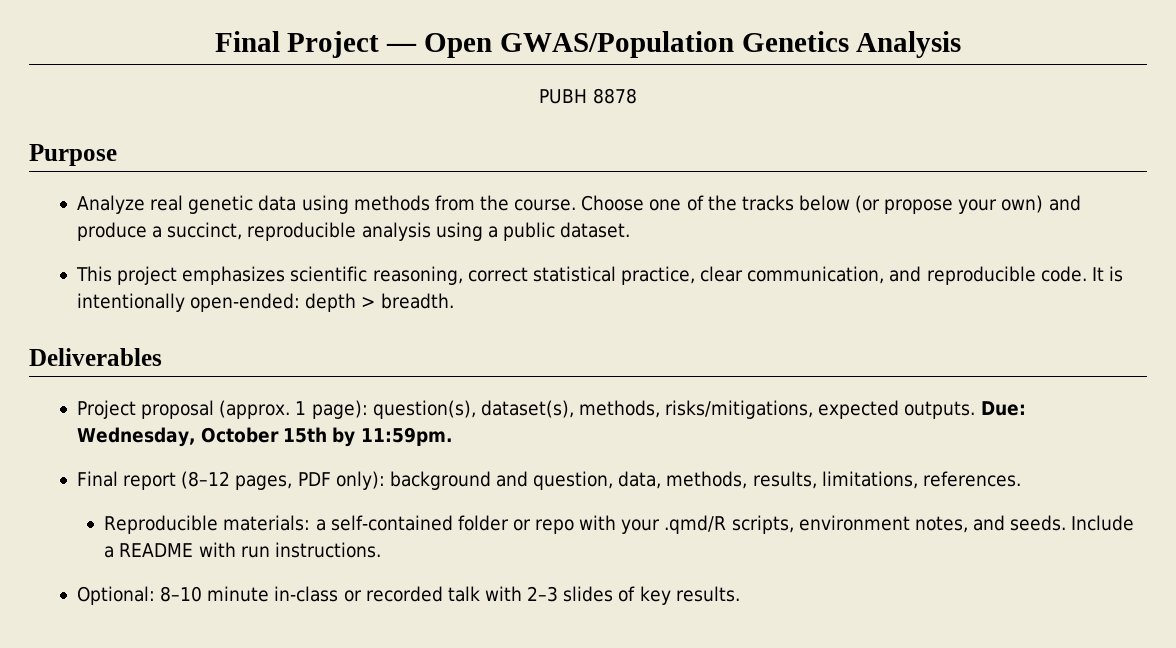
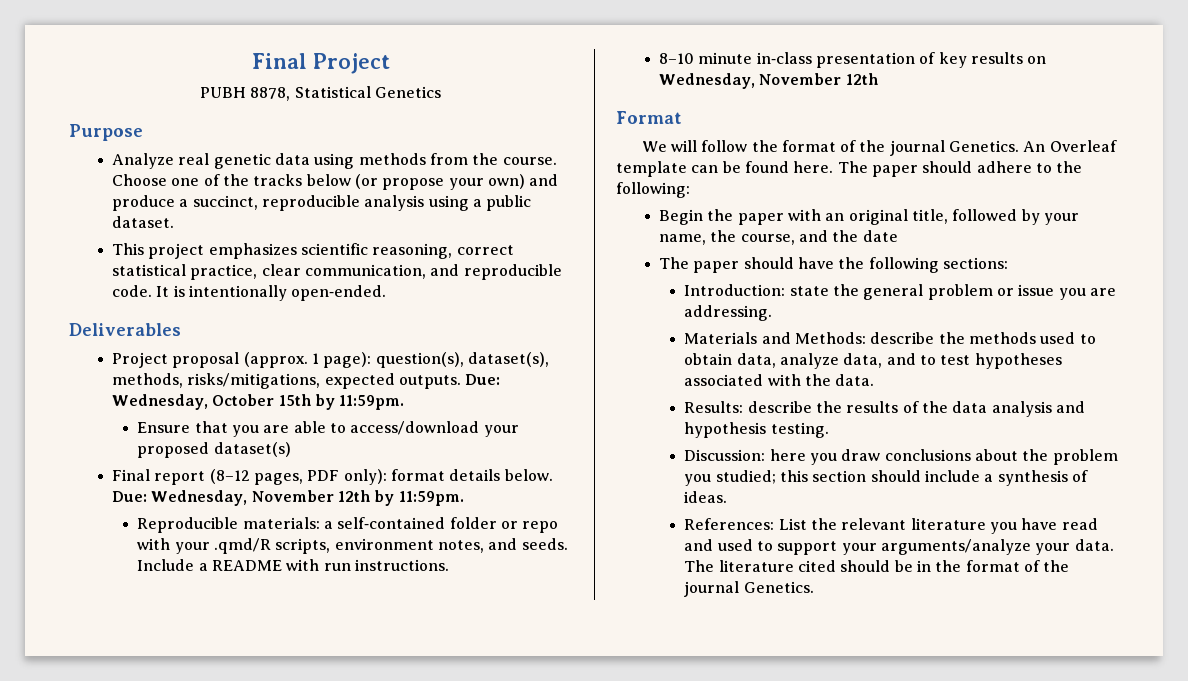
[386,31,962,58] [539,88,637,104] — Open GWAS/Population Genetics Analysis // PUBH 8878 -> [200,86,441,101] // PUBH 8878, Statistical Genetics
[190,293,454,312] open‑ended: depth > breadth. -> [291,285,387,301] open‑ended.
(453, 436) none -> [137,421,519,437] [137,442,291,458] // Ensure that you are able to access/download your proposed dataset(s)
[389,471,1021,490] background and question, data, methods, results, limitations, references. -> [390,469,553,481] [111,490,464,506] format details below. Due: Wednesday, November 12th by 11:59pm.
[77,586,156,605] Optional: -> (449, 565) none
[343,586,740,605] or recorded talk with 2–3 slides of key results. -> [815,52,1047,68] [658,73,878,89] [616,111,682,124] [641,140,1117,156] [616,161,1083,177] [616,182,690,198] [658,209,1079,225] [658,230,898,245] [658,257,1008,273] [684,284,1116,300] [684,305,773,321] [684,332,1096,344] [684,353,1062,369] [684,374,875,386] [684,401,1085,417] [684,422,829,438] [684,449,1118,465] [684,470,1088,486] [684,491,728,503] [684,518,1098,534] [684,539,1114,555] [684,560,1070,572] [684,581,814,597] presentation of key results on Wednesday, November 12th // Format // We will follow the format of the journal Genetics. An Overleaf template can be found here. The paper should adhere to the following: // Begin the paper with an original title, followed by your name, the course, and the date // The paper should have the following sections: // Introduction: state the general problem or issue you are addressing. // Materials and Methods: describe the methods used to obtain data, analyze data, and to test hypotheses associated with the data. // Results: describe the results of the data analysis and hypothesis testing. // Discussion: here you draw conclusions about the problem you studied; this section should include a synthesis of ideas. // References: List the relevant literature you have read and used to support your arguments/analyze your data. The literature cited should be in the format of the journal Genetics.

